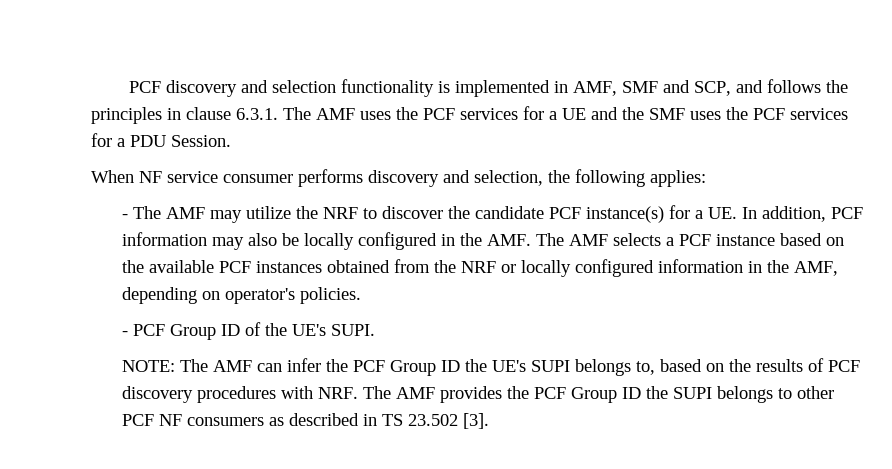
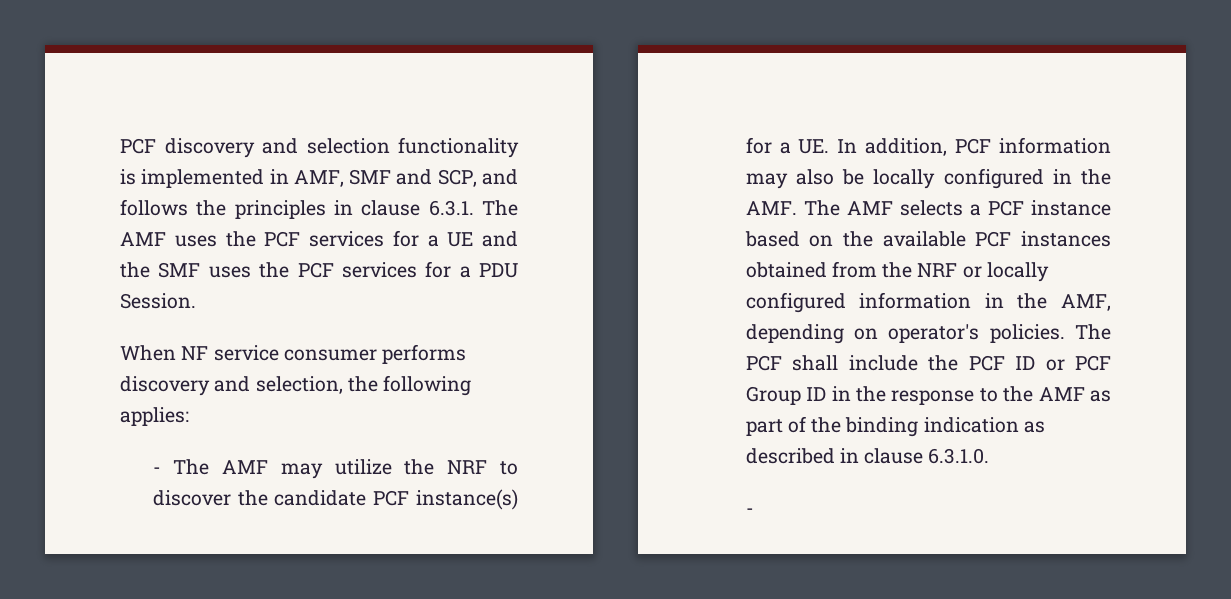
[122,322,376,340] [122,358,861,376] [122,386,835,403] [122,413,490,429] // - PCF Group ID of the UE's SUPI. // NOTE: The AMF can infer the PCF Group ID the UE's SUPI belongs to, based on the results of PCF discovery procedures with NRF. The AMF provides the PCF Group ID the SUPI belongs to other PCF NF consumers as described in TS 23.502 [3]. -> [1075,324,1111,340] [745,355,1111,371] [745,386,1111,405] [745,416,1046,437] [745,448,990,464] [745,508,754,515] The PCF shall include the PCF ID or PCF Group ID in the response to the AMF as part of the binding indication as described in clause 6.3.1.0. // -

